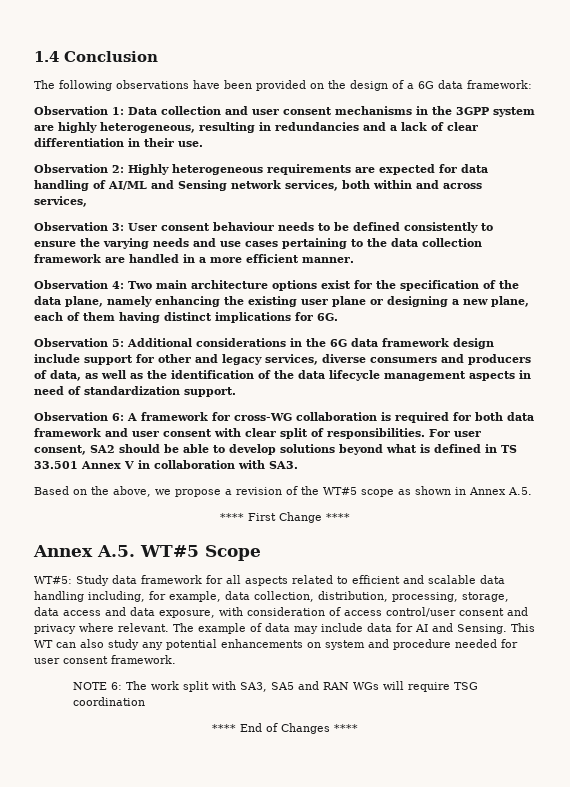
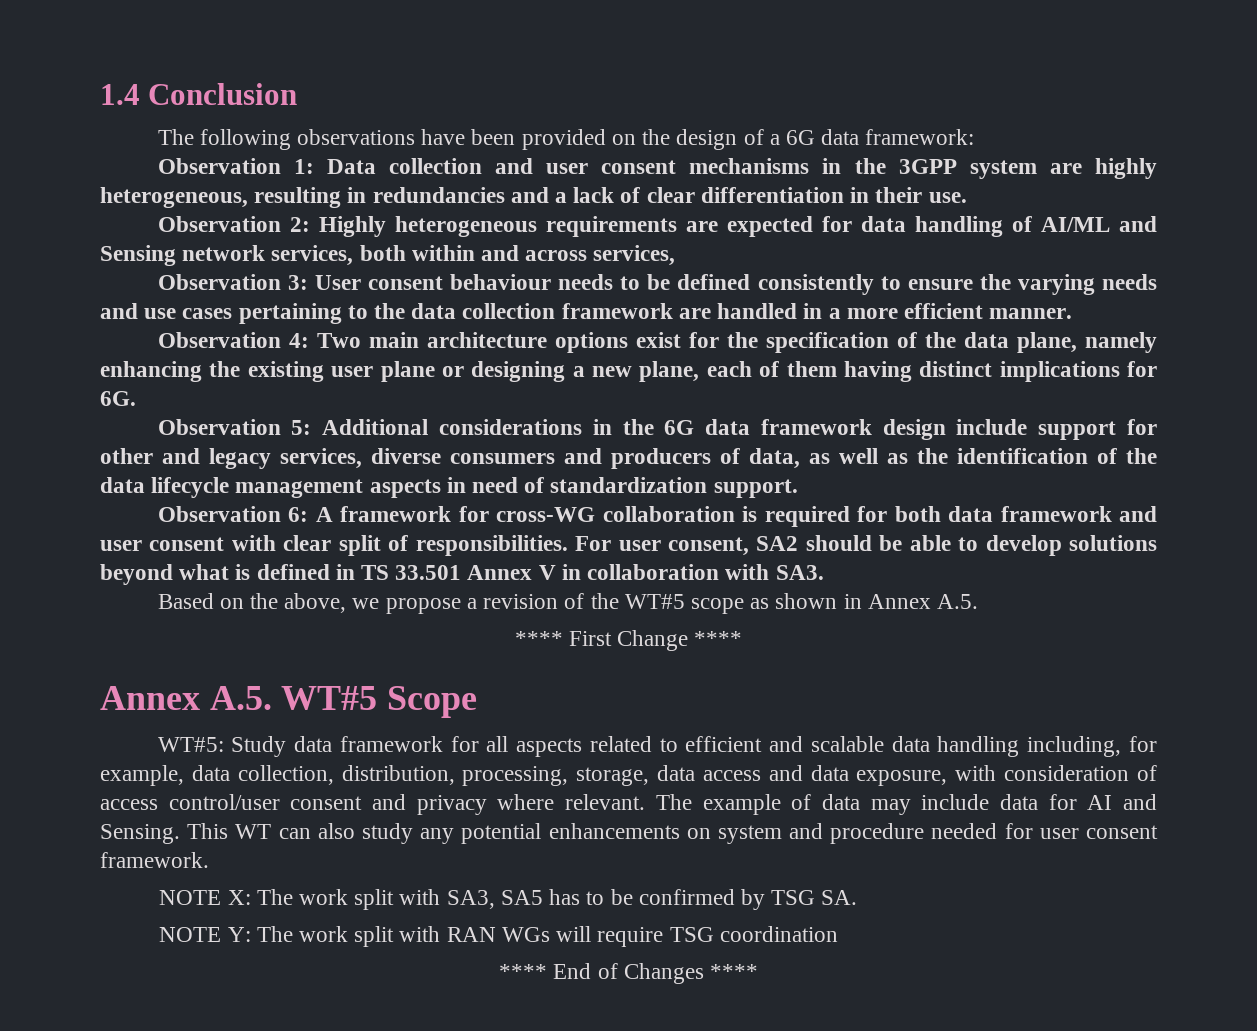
[110,682,122,690] 6: -> [227,890,251,905] X:
[297,681,319,690] and -> [549,889,858,910] [159,926,441,947] has to be confirmed by TSG SA. // NOTE Y: The work split with

